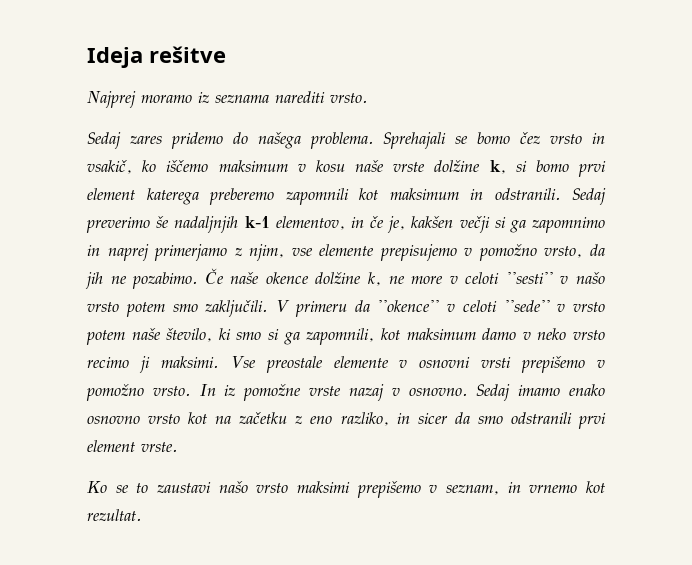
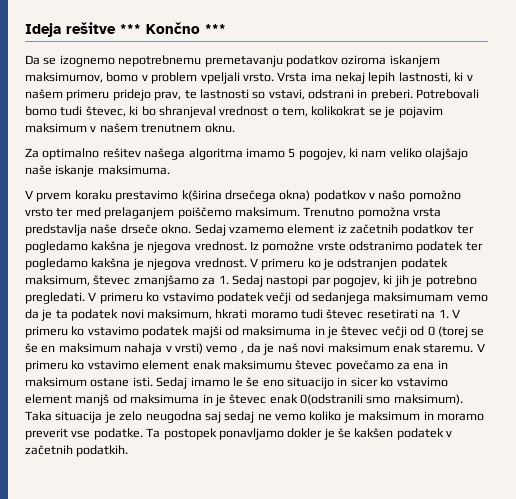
[87,91,368,108] [87,132,606,149] [87,160,607,177] [87,188,606,205] [86,216,605,233] [87,244,605,261] [85,268,605,289] [87,300,605,317] [86,328,606,345] [87,356,605,373] [86,384,605,401] [87,412,606,429] [87,440,178,452] [87,481,606,498] [87,509,142,521] // Najprej moramo iz seznama narediti vrsto. // Sedaj zares pridemo do našega problema. Sprehajali se bomo čez vrsto in vsakič, ko iščemo maksimum v kosu naše vrste dolžine k, si bomo prvi element katerega preberemo zapomnili kot maksimum in odstranili. Sedaj preverimo še nadaljnjih k-1 elementov, in če je, kakšen večji si ga zapomnimo in naprej primerjamo z njim, vse elemente prepisujemo v pomožno vrsto, da jih ne pozabimo. Če naše okence dolžine k, ne more v celoti ''sesti'' v našo vrsto potem smo zaključili. V primeru da ''okence'' v celoti ''sede'' v vrsto potem naše število, ki smo si ga zapomnili, kot maksimum damo v neko vrsto recimo ji maksimi. Vse preostale elemente v osnovni vrsti prepišemo v pomožno vrsto. In iz pomožne vrste nazaj v osnovno. Sedaj imamo enako osnovno vrsto kot na začetku z eno razliko, in sicer da smo odstranili prvi element vrste. // Ko se to zaustavi našo vrsto maksimi prepišemo v seznam, in vrnemo kot rezultat. -> [120,22,226,34] [25,55,440,67] [25,72,473,84] [25,89,480,101] [25,106,443,118] [25,123,235,133] [25,148,469,160] [25,165,170,177] [25,190,461,202] [25,207,441,219] [25,224,474,236] [25,241,483,253] [25,258,448,270] [25,275,477,287] [25,292,488,304] [25,309,460,321] [25,326,485,338] [25,343,485,355] [25,360,448,372] [25,377,448,389] [25,394,463,406] [25,411,484,423] [25,428,453,440] [25,445,129,457] *** Končno *** // Da se izognemo nepotrebnemu premetavanju podatkov oziroma iskanjem maksimumov, bomo v problem vpeljali vrsto. Vrsta ima nekaj lepih lastnosti, ki v našem primeru pridejo prav, te lastnosti so vstavi, odstrani in preberi. Potrebovali bomo tudi števec, ki bo shranjeval vrednost o tem, kolikokrat se je pojavim maksimum v našem trenutnem oknu. // Za optimalno rešitev našega algoritma imamo 5 pogojev, ki nam veliko olajšajo naše iskanje maksimuma. // V prvem koraku prestavimo k(širina drsečega okna) podatkov v našo pomožno vrsto ter med prelaganjem poiščemo maksimum. Trenutno pomožna vrsta predstavlja naše drseče okno. Sedaj vzamemo element iz začetnih podatkov ter pogledamo kakšna je njegova vrednost. Iz pomožne vrste odstranimo podatek ter pogledamo kakšna je njegova vrednost. V primeru ko je odstranjen podatek maksimum, števec zmanjšamo za 1. Sedaj nastopi par pogojev, ki jih je potrebno pregledati. V primeru ko vstavimo podatek večji od sedanjega maksimumam vemo da je ta podatek novi maksimum, hkrati moramo tudi števec resetirati na 1. V primeru ko vstavimo podatek majši od maksimuma in je števec večji od 0 (torej se še en maksimum nahaja v vrsti) vemo , da je naš novi maksimum enak staremu. V primeru ko vstavimo element enak maksimumu števec povečamo za ena in maksimum ostane isti. Sedaj imamo le še eno situacijo in sicer ko vstavimo element manjš od maksimuma in je števec enak 0(odstranili smo maksimum). Taka situacija je zelo neugodna saj sedaj ne vemo koliko je maksimum in moramo preverit vse podatke. Ta postopek ponavljamo dokler je še kakšen podatek v začetnih podatkih.

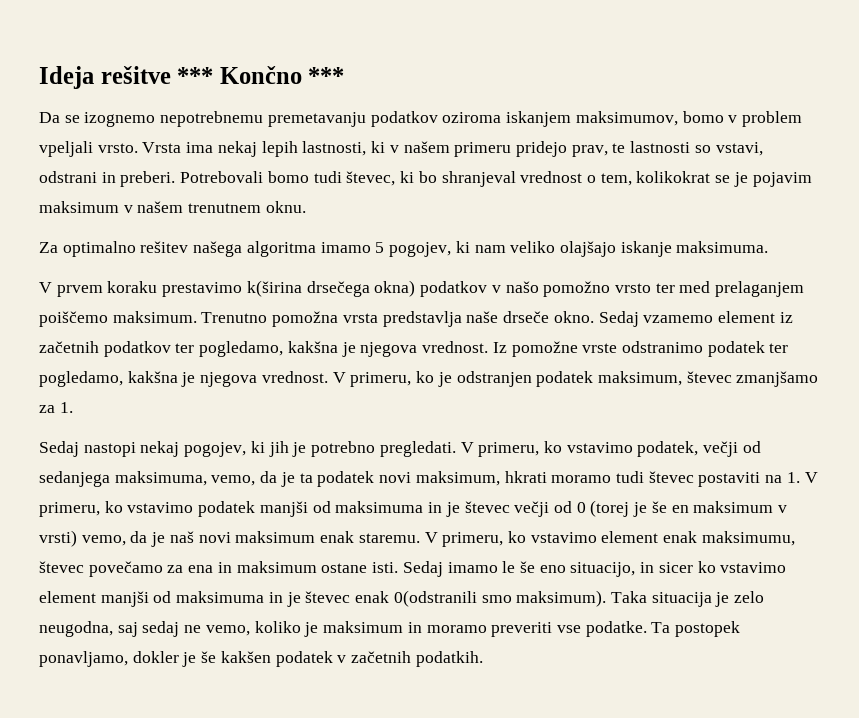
[25,165,52,175] naše -> (616, 249) none
[25,241,88,253] pogledamo -> [199,341,284,357] pogledamo,
[25,258,88,270] pogledamo -> [39,371,123,387] pogledamo,
[261,258,305,270] primeru -> [350,372,412,387] primeru,
(229, 279) none -> (73, 407) //
[311,277,331,287] par -> [140,441,180,457] nekaj
[99,292,264,304] primeru ko vstavimo podatek -> [478,441,699,457] primeru, ko vstavimo podatek,
[373,292,488,302] maksimumam vemo -> [114,471,256,486] maksimuma, vemo,
[366,309,418,319] resetirati -> [698,472,761,487] postaviti
[25,326,222,338] primeru ko vstavimo podatek majši -> [39,501,308,517] primeru, ko vstavimo podatek manjši
[471,328,485,336] se -> [633,502,648,517] je
[124,343,163,355] nahaja -> (774, 507) none
[206,345,244,354] vemo , -> [81,535,126,546] vemo,
[25,360,68,372] primeru -> [442,532,504,547] primeru,
[222,360,292,370] maksimumu -> [701,531,795,546] maksimumu,
[287,377,334,389] situacijo -> [570,562,636,577] situacijo,
[75,394,110,406] manjš -> [100,591,149,607] manjši
[145,411,202,423] neugodna -> [39,621,113,637] neugodna,
[275,413,306,421] vemo -> [205,625,250,636] vemo,
[25,428,68,440] preverit -> [491,622,553,637] preveriti
[218,428,284,440] ponavljamo -> [39,651,128,667] ponavljamo,

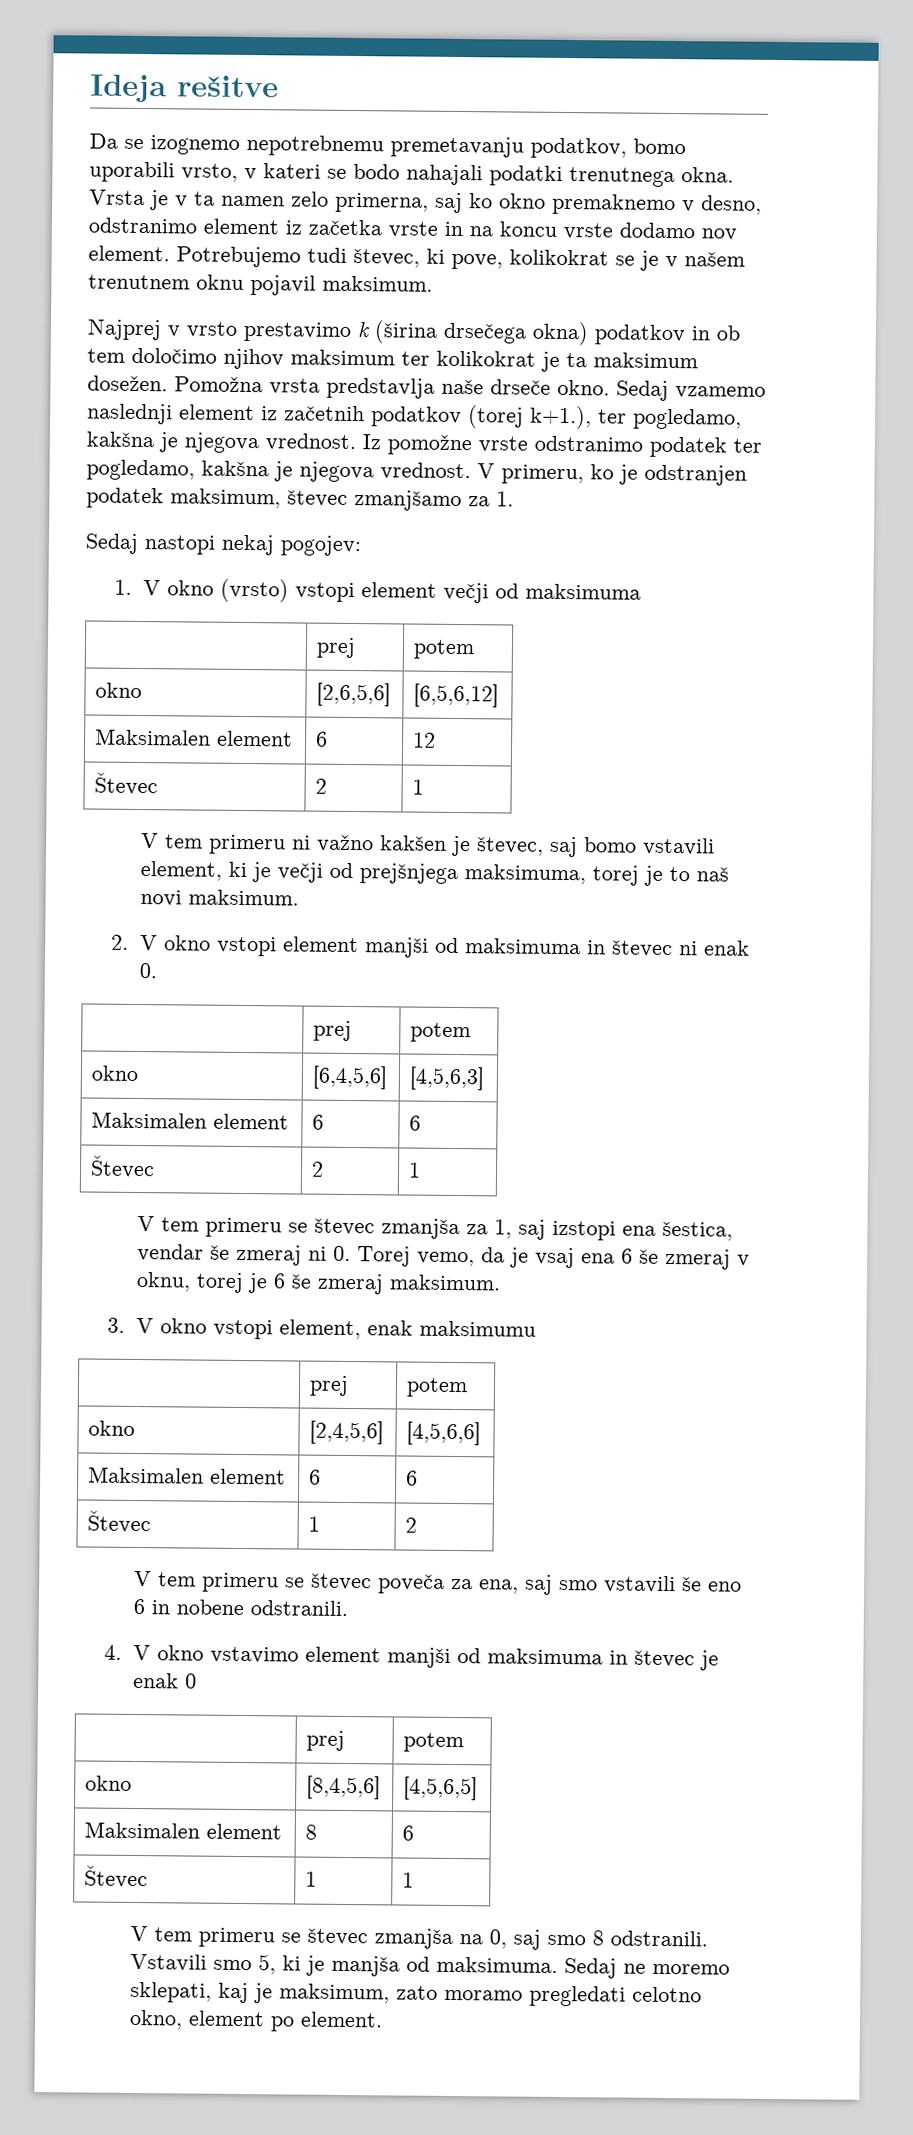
[177,66,345,84] *** Končno *** -> (279, 86) none
[370,111,802,127] [39,141,763,157] [39,171,632,187] podatkov oziroma iskanjem maksimumov, bomo v problem vpeljali vrsto. Vrsta ima nekaj lepih lastnosti, ki v našem primeru pridejo prav, te lastnosti so vstavi, odstrani in preberi. Potrebovali bomo tudi števec, ki bo shranjeval vrednost o tem, -> [530,137,686,159] [89,161,734,188] [89,189,762,216] [88,217,737,241] [88,245,503,270] podatkov, bomo uporabili vrsto, v kateri se bodo nahajali podatki trenutnega okna. Vrsta je v ta namen zelo primerna, saj ko okno premaknemo v desno, odstranimo element iz začetka vrste in na koncu vrste dodamo nov element. Potrebujemo tudi števec, ki pove,
[752,172,812,187] [39,201,119,213] pojavim maksimum -> (659, 260) none
[265,201,306,213] [39,241,769,257] [39,280,805,297] [39,311,339,327] oknu. // Za optimalno rešitev našega algoritma imamo 5 pogojev, ki nam veliko olajšajo iskanje maksimuma. // V prvem koraku prestavimo k(širina drsečega okna) podatkov v našo pomožno vrsto ter med prelaganjem poiščemo maksimum. Trenutno pomožna -> [196,274,433,296] [87,319,741,346] [87,347,698,372] [87,375,263,393] oknu pojavil maksimum. // Najprej v vrsto prestavimo k (širina drsečega okna) podatkov in ob tem določimo njihov maksimum ter kolikokrat je ta maksimum dosežen. Pomožna
(714, 319) none -> [87,403,173,425] naslednji
(171, 349) none -> [468,405,592,430] (torej k+1.),
[184,441,761,457] [39,471,818,487] [39,500,788,517] [39,530,795,547] [39,561,716,577] pogojev, ki jih je potrebno pregledati. V primeru, ko vstavimo podatek, večji od sedanjega maksimuma, vemo, da je ta podatek novi maksimum, hkrati moramo tudi števec postaviti na 1. V primeru, ko vstavimo podatek manjši od maksimuma in je števec večji od 0 (torej je še en maksimum v vrsti) vemo, da je naš novi maksimum enak staremu. V primeru, ko vstavimo element enak maksimumu, števec povečamo za ena in maksimum ostane isti. Sedaj imamo le še eno situacijo, in sicer ko -> [280,535,362,557] [113,578,641,604] [316,637,357,659] [413,639,476,660] [95,682,143,699] [316,682,392,707] [413,683,500,708] [95,728,294,747] [316,731,329,747] [413,732,437,748] [94,772,159,796] [315,778,328,794] [412,779,425,795] [140,833,715,858] [139,861,729,886] [139,889,299,907] [110,934,750,958] [138,963,157,979] [313,1020,353,1042] [410,1022,472,1043] [91,1065,139,1082] [312,1065,389,1090] [409,1066,486,1091] [91,1111,290,1130] [312,1114,325,1130] [409,1115,422,1131] [90,1155,156,1179] [311,1161,325,1177] [408,1162,422,1178] [136,1215,733,1241] [136,1243,750,1270] [135,1271,501,1295] [106,1317,536,1340] [309,1375,350,1397] [406,1377,469,1398] [88,1420,136,1436] [309,1420,385,1445] [406,1421,482,1446] [88,1466,287,1485] [309,1469,322,1485] [406,1470,419,1486] [87,1510,152,1534] [308,1516,321,1532] [405,1517,418,1533] [133,1570,742,1595] [132,1598,348,1617] [103,1644,204,1661] pogojev: // 1. V okno (vrsto) vstopi element večji od maksimuma // | prej | potem // okno | [2,6,5,6] | [6,5,6,12] // Maksimalen element | 6 | 12 // Števec | 2 | 1 // V tem primeru ni važno kakšen je števec, saj bomo vstavili element, ki je večji od prejšnjega maksimuma, torej je to naš novi maksimum. // 2. V okno vstopi element manjši od maksimuma in števec ni enak 0. // | prej | potem // okno | [6,4,5,6] | [4,5,6,3] // Maksimalen element | 6 | 6 // Števec | 2 | 1 // V tem primeru se števec zmanjša za 1, saj izstopi ena šestica, vendar še zmeraj ni 0. Torej vemo, da je vsaj ena 6 še zmeraj v oknu, torej je 6 še zmeraj maksimum. // 3. V okno vstopi element, enak maksimumu // | prej | potem // okno | [2,4,5,6] | [4,5,6,6] // Maksimalen element | 6 | 6 // Števec | 1 | 2 // V tem primeru se števec poveča za ena, saj smo vstavili še eno 6 in nobene odstranili. // 4. V okno
[286,590,765,607] [39,621,741,637] [39,651,483,667] je števec enak 0(odstranili smo maksimum). Taka situacija je zelo neugodna, saj sedaj ne vemo, koliko je maksimum in moramo preveriti vse podatke. Ta postopek ponavljamo, dokler je še kakšen podatek v začetnih podatkih. -> [633,1649,719,1671] [132,1672,197,1689] [306,1730,346,1751] [403,1732,465,1753] [85,1775,133,1791] [306,1775,382,1800] [403,1776,479,1801] [84,1821,283,1840] [305,1824,318,1840] [402,1825,415,1841] [84,1865,149,1889] [305,1871,318,1887] [402,1872,415,1888] [129,1925,708,1950] [129,1953,730,1979] [129,1981,702,2007] [128,2009,383,2032] števec je enak 0 // | prej | potem // okno | [8,4,5,6] | [4,5,6,5] // Maksimalen element | 8 | 6 // Števec | 1 | 1 // V tem primeru se števec zmanjša na 0, saj smo 8 odstranili. Vstavili smo 5, ki je manjša od maksimuma. Sedaj ne moremo sklepati, kaj je maksimum, zato moramo pregledati celotno okno, element po element.

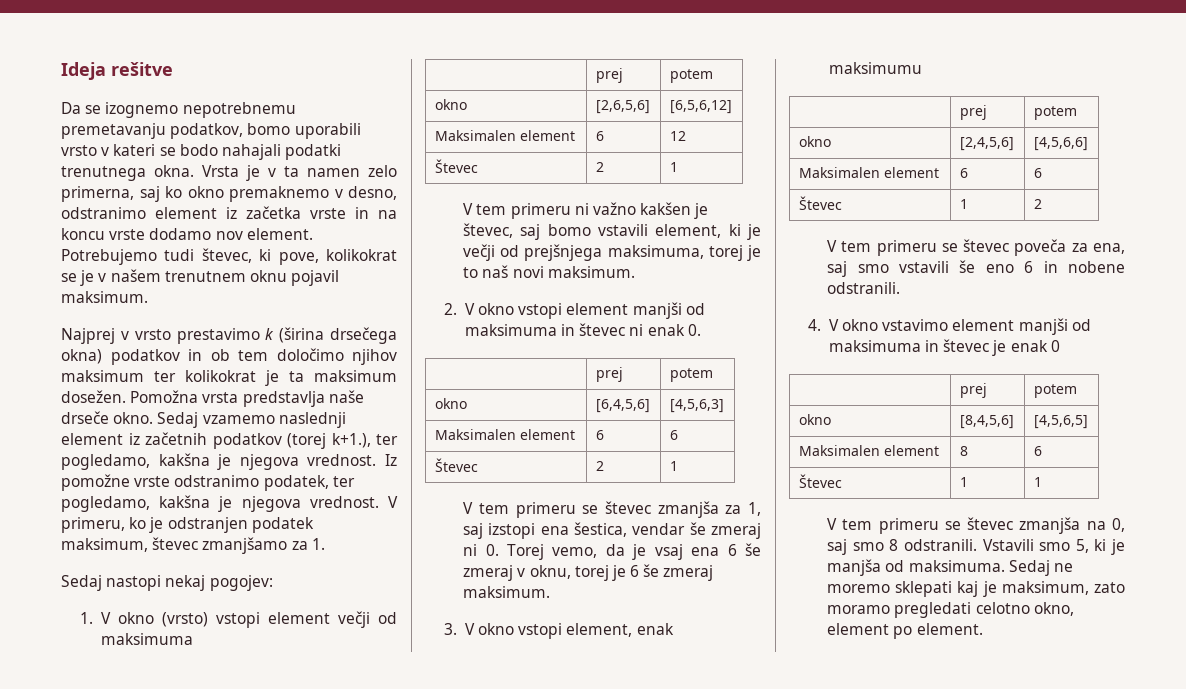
[181,163,238,182] vrsto, -> [61,145,97,156] vrsto
[649,436,727,458] podatek -> [263,475,329,491] podatek,
[129,1981,212,2003] sklepati, -> [895,581,953,597] sklepati

